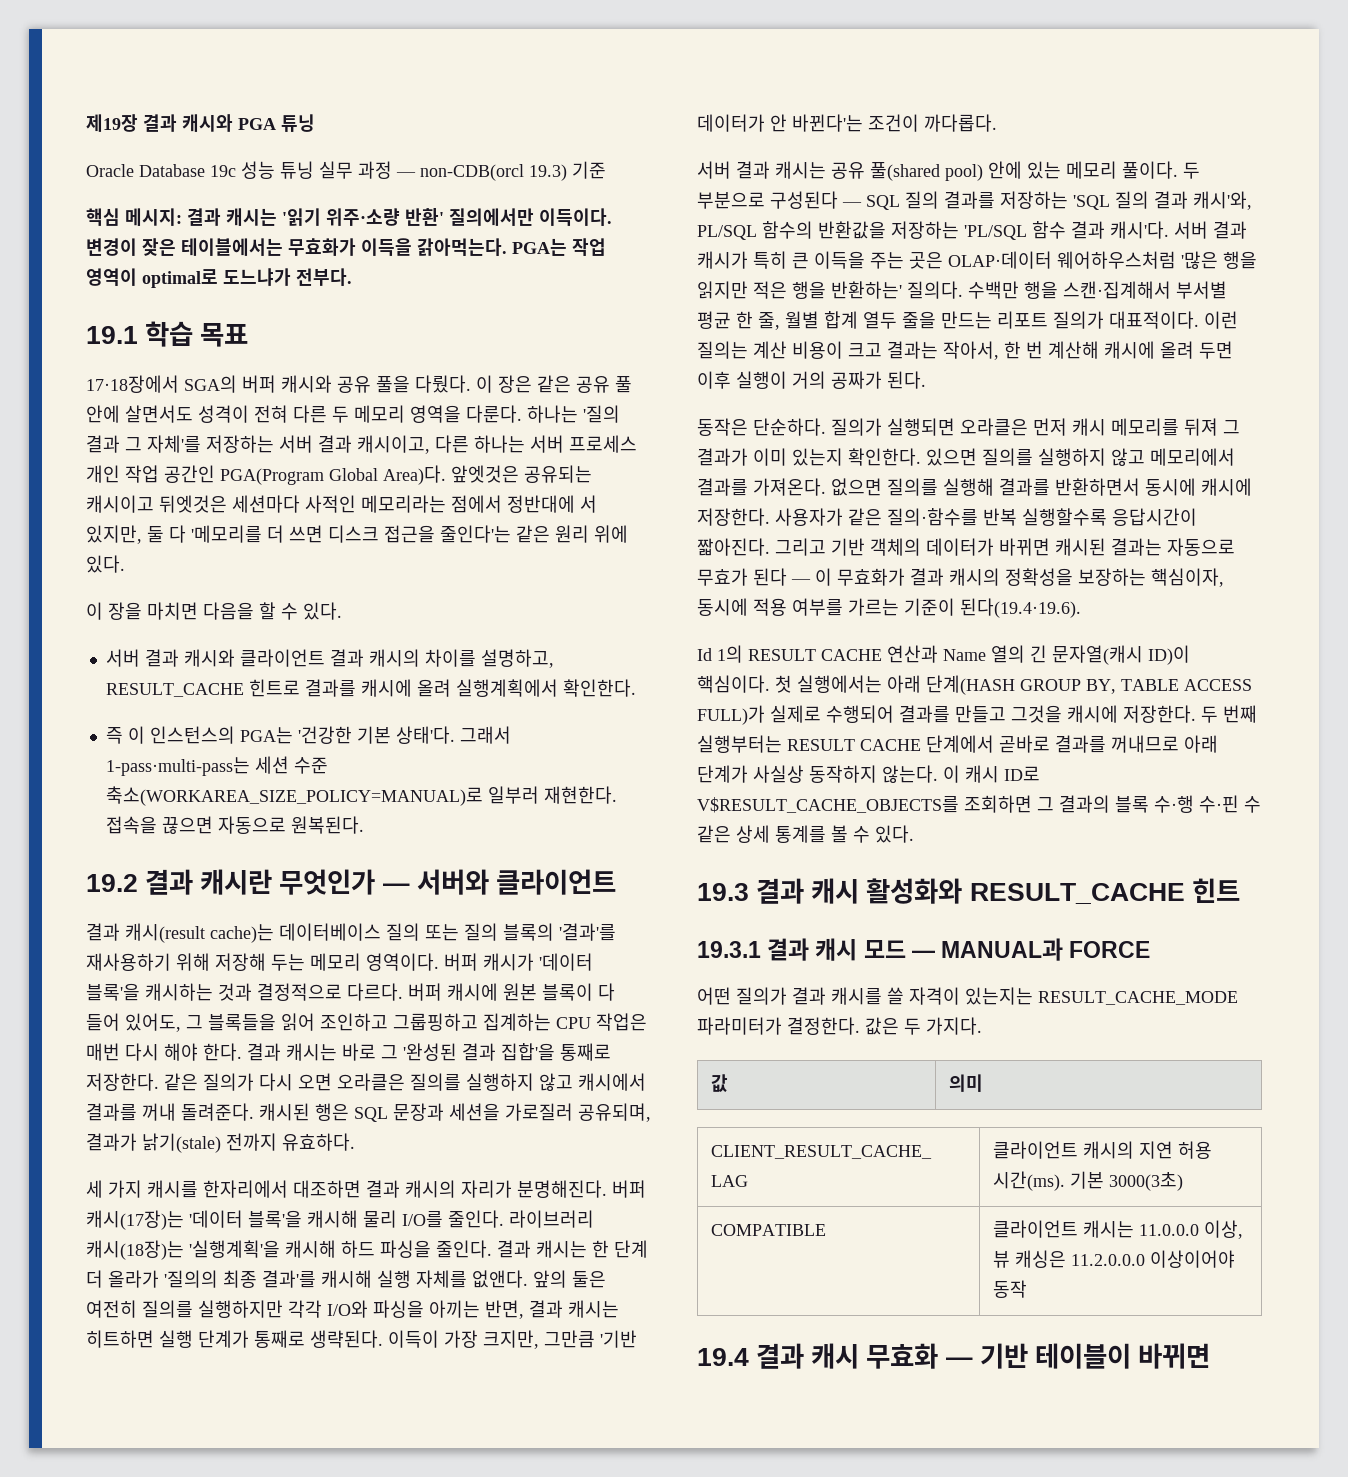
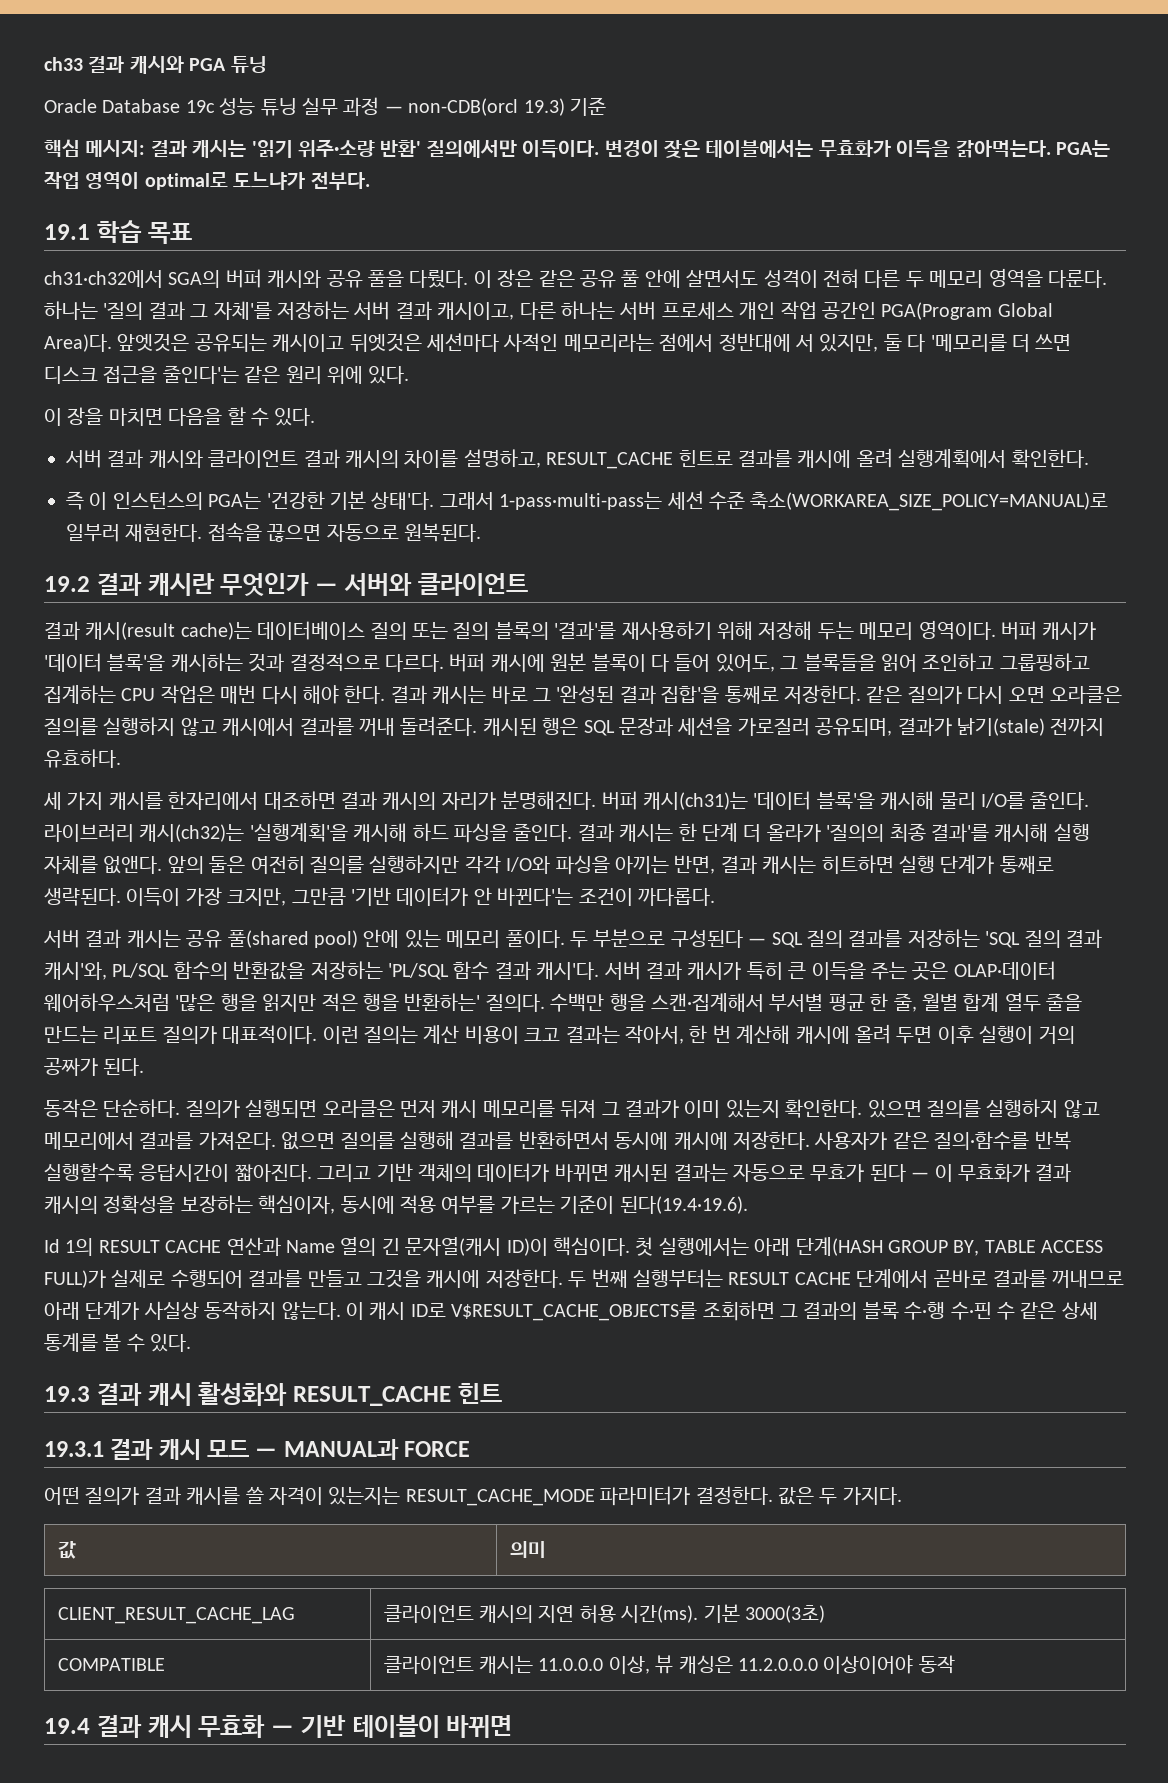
[86,114,138,132] 제19장 -> [44,57,83,71] ch33
[86,375,179,393] 17·18장에서 -> [44,270,163,288] ch31·ch32에서
[86,1210,184,1230] 캐시(17장)는 -> [642,792,748,810] 캐시(ch31)는
[86,1240,184,1260] 캐시(18장)는 -> [139,824,245,842] 캐시(ch32)는

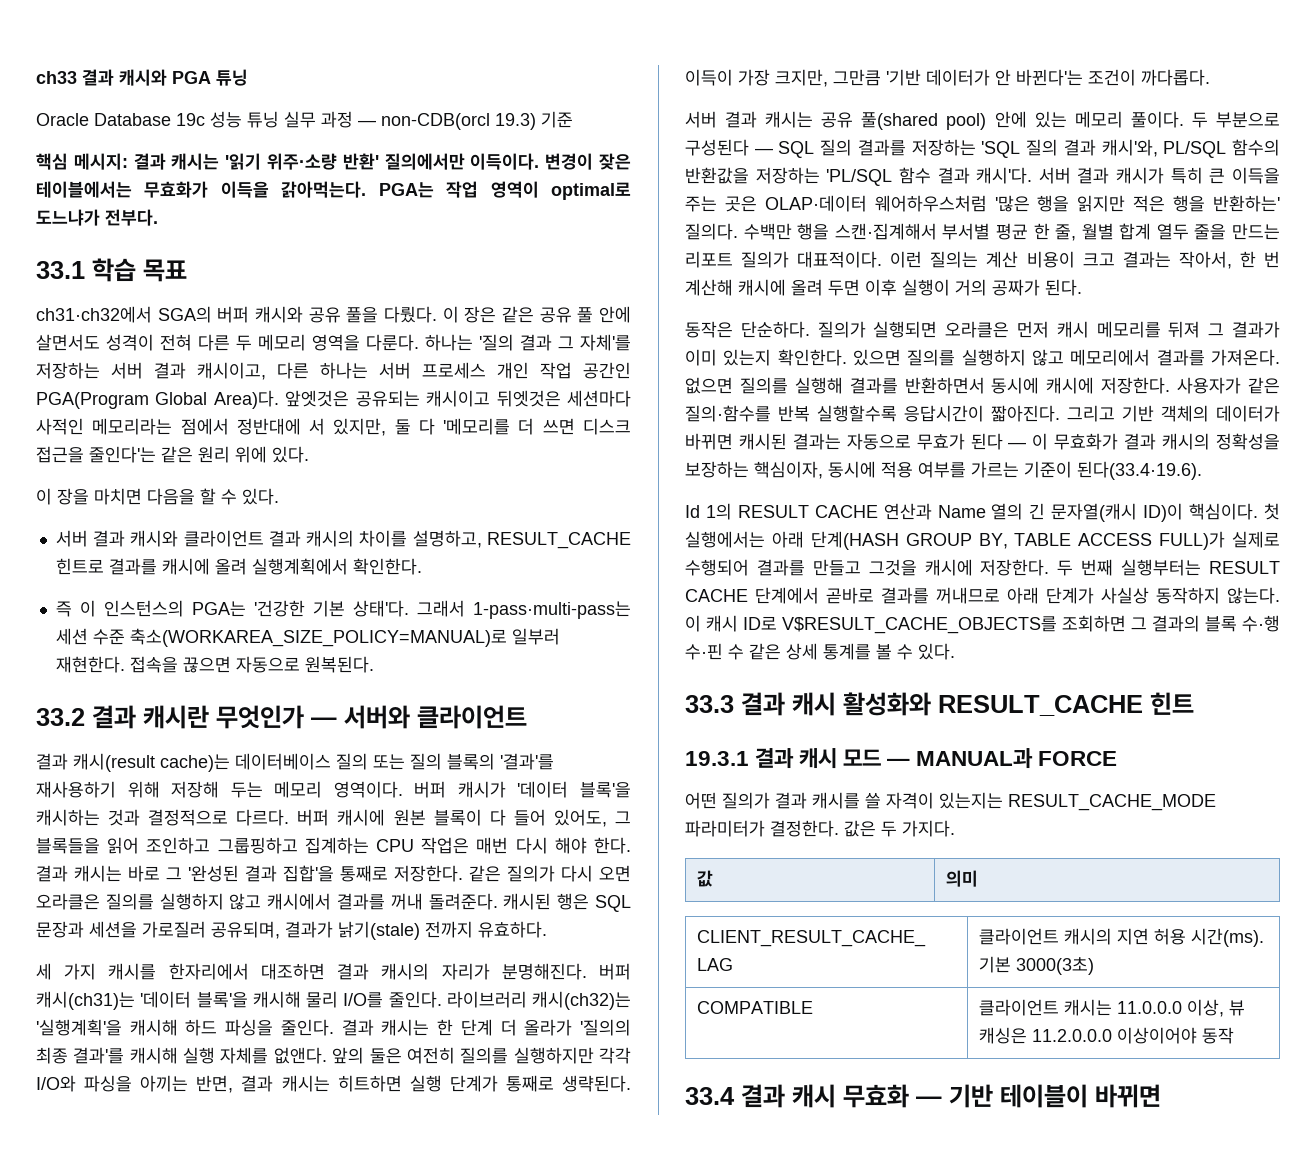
[44,224,90,240] 19.1 -> [36,261,85,279] 33.1
[44,576,90,592] 19.2 -> [36,708,85,726] 33.2
[619,1196,748,1214] 된다(19.4·19.6). -> [1077,461,1202,480] 된다(33.4·19.6).
[44,1386,90,1402] 19.3 -> [685,695,734,713] 33.3
[44,1718,90,1734] 19.4 -> [685,1087,735,1105] 33.4

